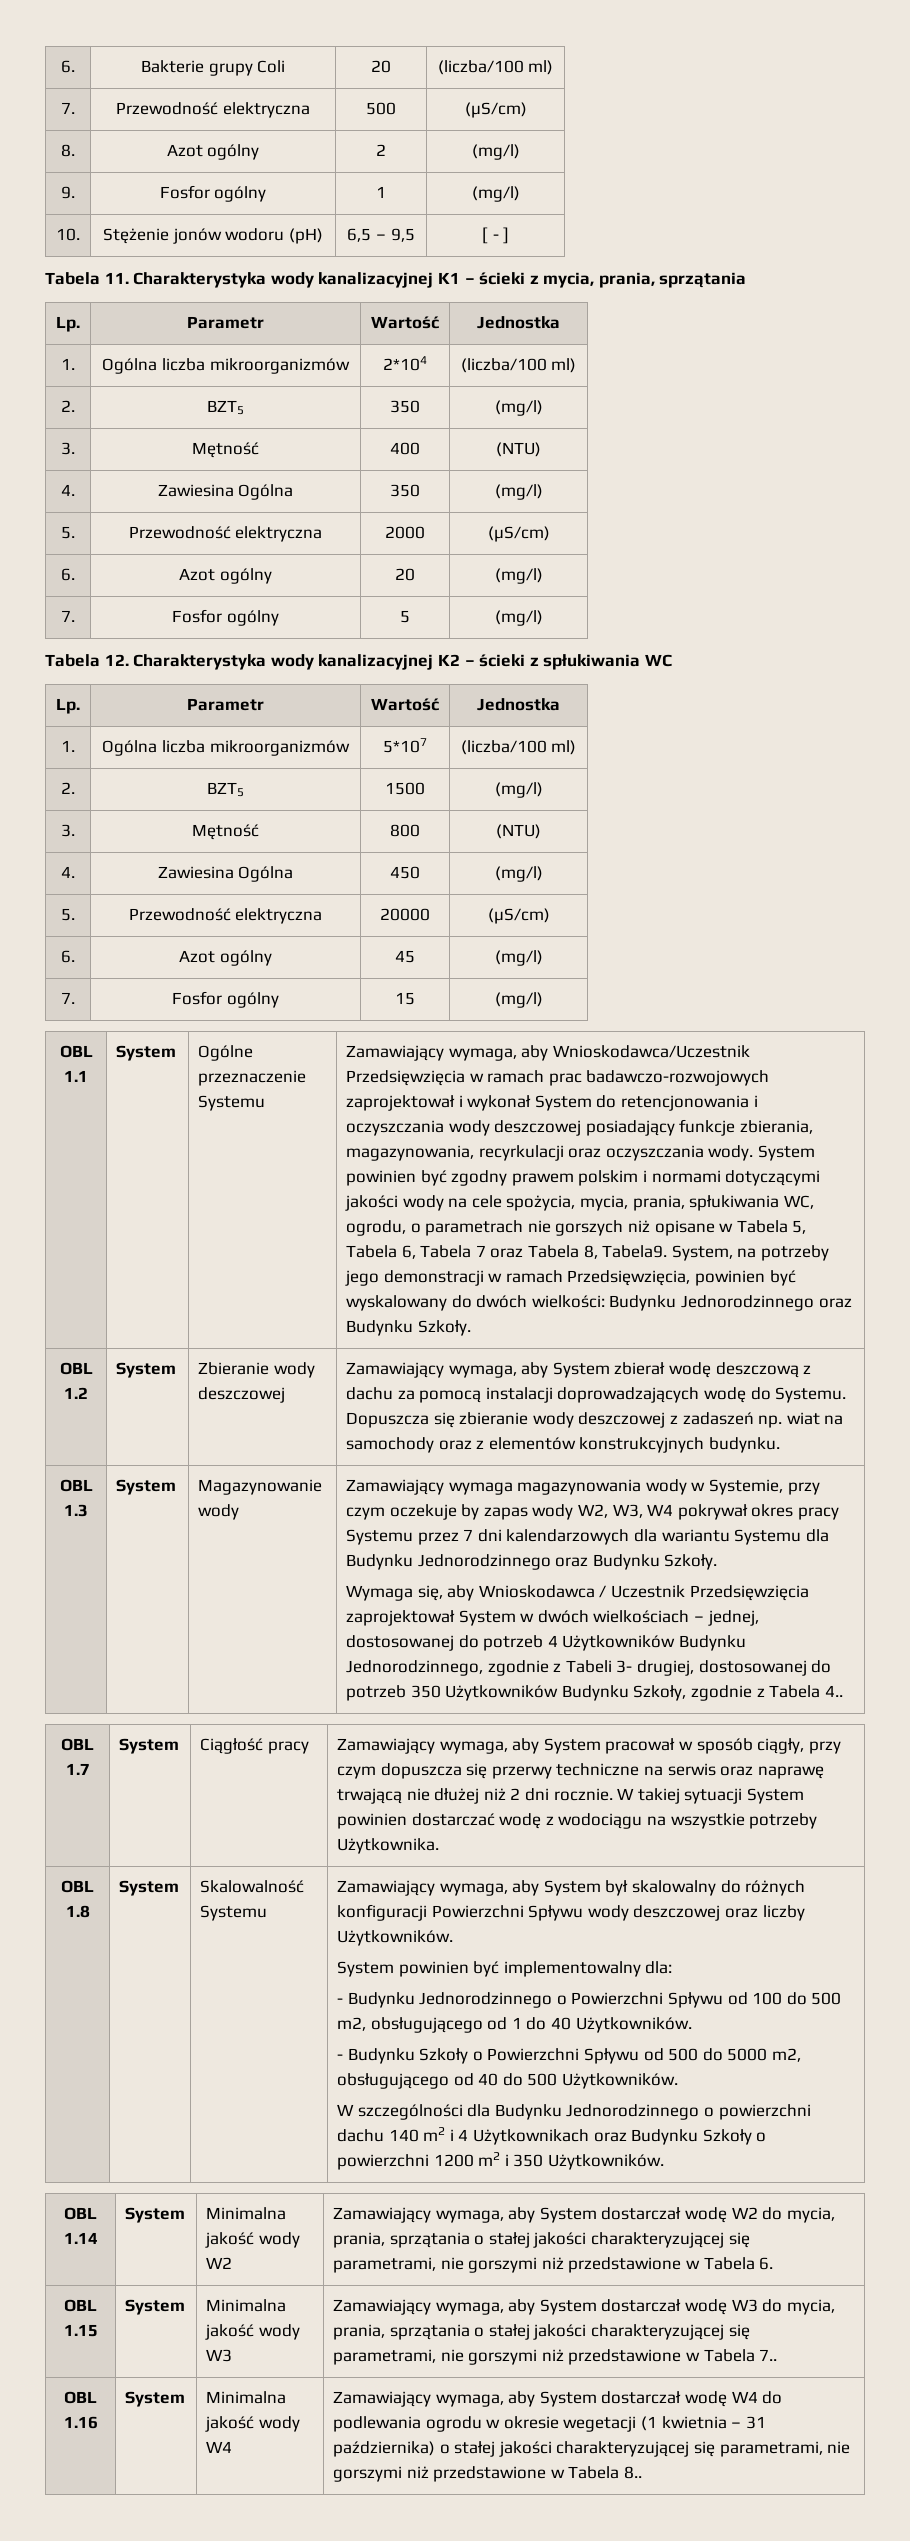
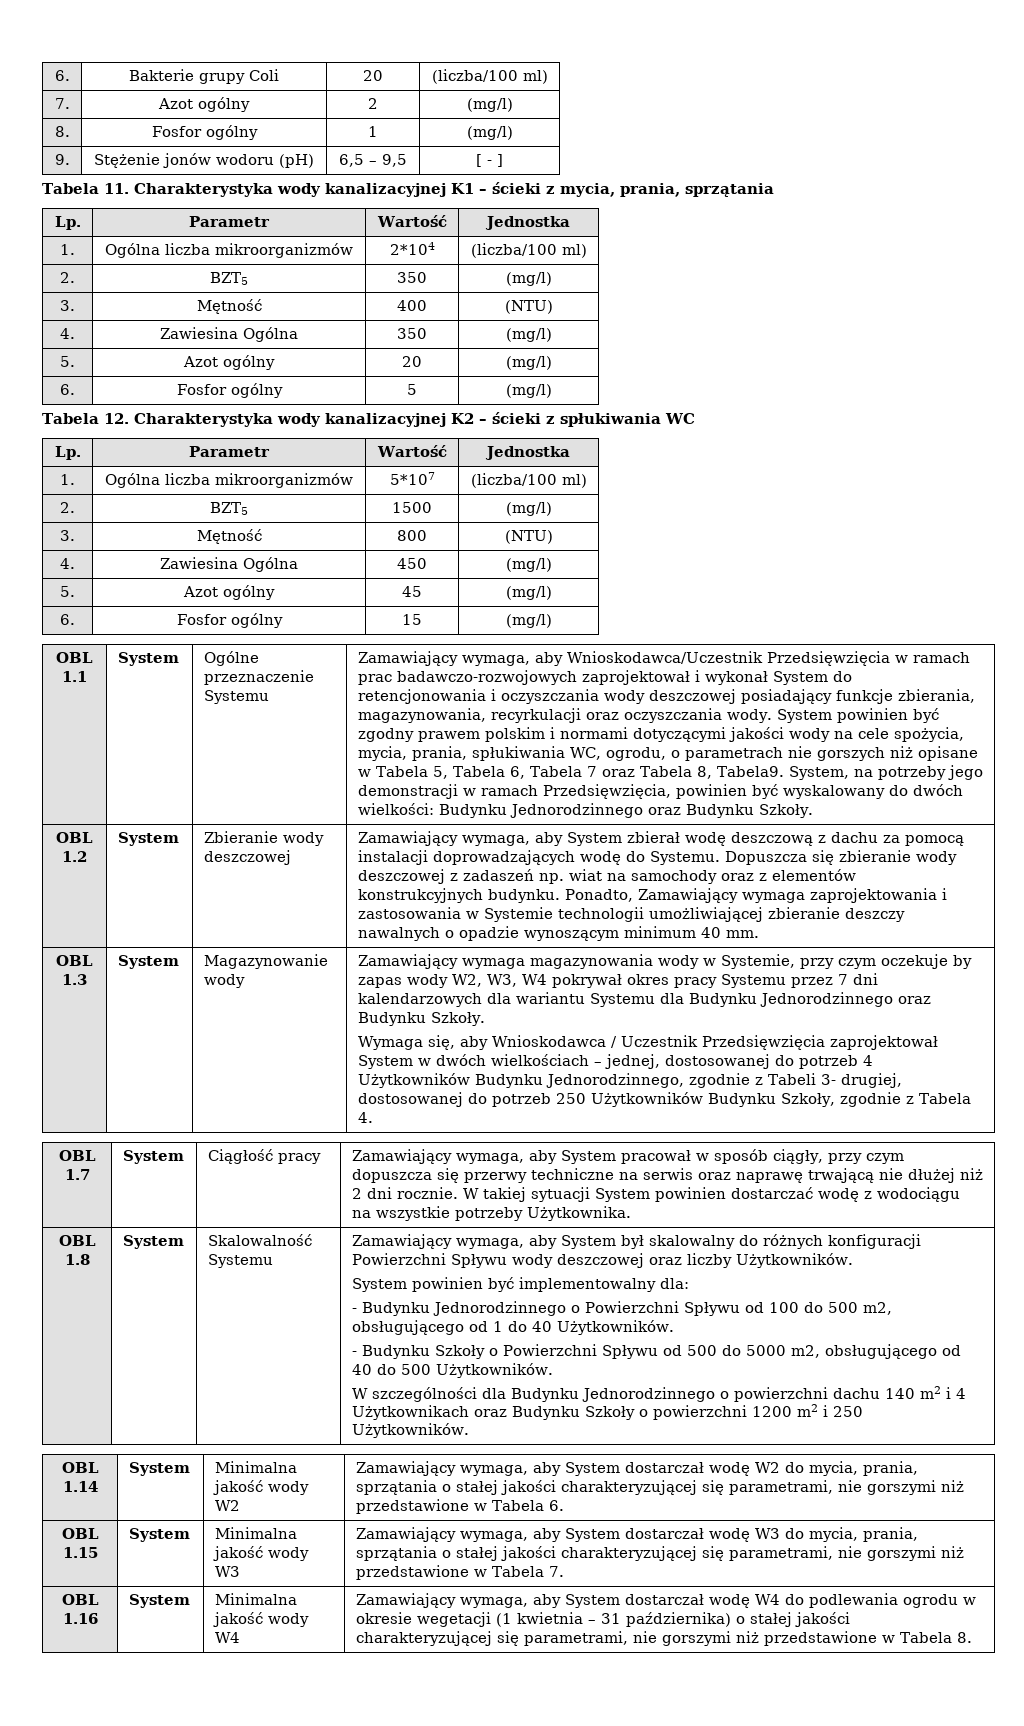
[116,102,310,118] [366,102,396,115] [464,102,527,118] [61,144,75,157] | Przewodność elektryczna | 500 | (μS/cm) // 8. -> (70, 103) none
[61,186,75,199] 9. -> [54,126,70,137] 8.
[56,228,80,241] 10. -> [54,154,70,165] 9.
[128,526,323,542] [385,526,425,539] [487,526,550,542] [61,568,75,581] | Przewodność elektryczna | 2000 | (μS/cm) // 6. -> (75, 361) none
[61,610,75,622] 7. -> [60,384,75,395] 6.
[128,908,323,924] [380,908,430,921] [487,908,550,924] [61,950,75,963] | Przewodność elektryczna | 20000 | (μS/cm) // 6. -> (75, 591) none
[61,992,75,1004] 7. -> [60,614,75,625] 6.
(781, 1445) none -> [564,888,947,903] [357,907,905,922] [357,926,759,941] Ponadto, Zamawiający wymaga zaprojektowania i zastosowania w Systemie technologii umożliwiającej zbieranie deszczy nawalnych o opadzie wynoszącym minimum 40 mm.
[410,1685,441,1698] 350 -> [555,1093,586,1104] 250
[824,1685,843,1697] 4.. -> [357,1112,373,1123] 4.
[513,2154,544,2167] 350 -> [832,1406,863,1417] 250
[759,2349,778,2361] 7.. -> [548,1566,564,1577] 7.
[624,2466,643,2479] 8.. -> [956,1632,972,1643] 8.

